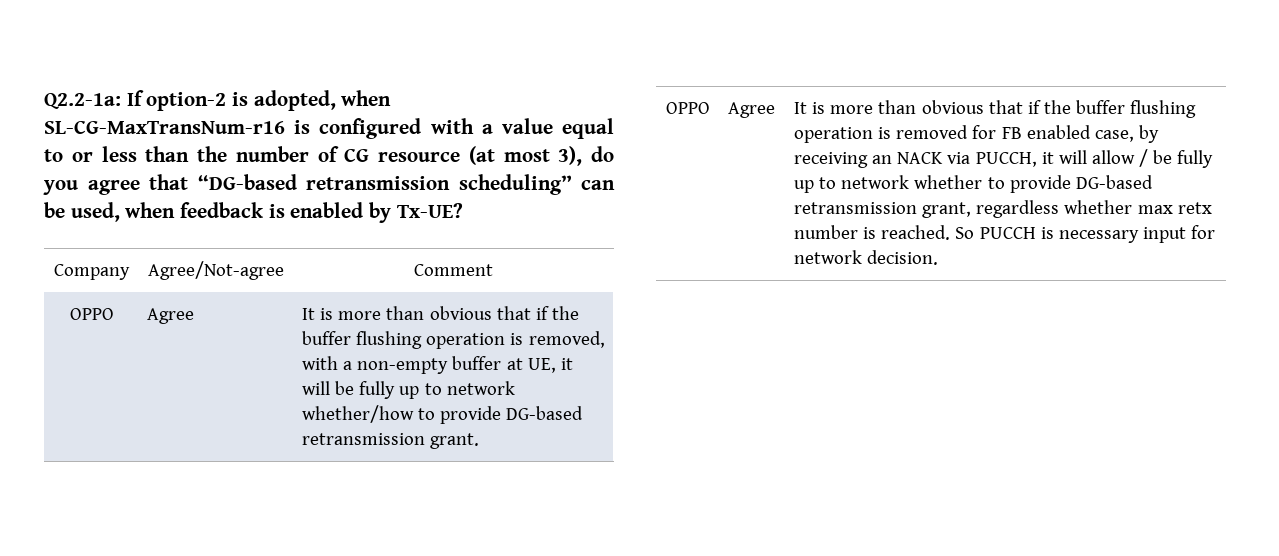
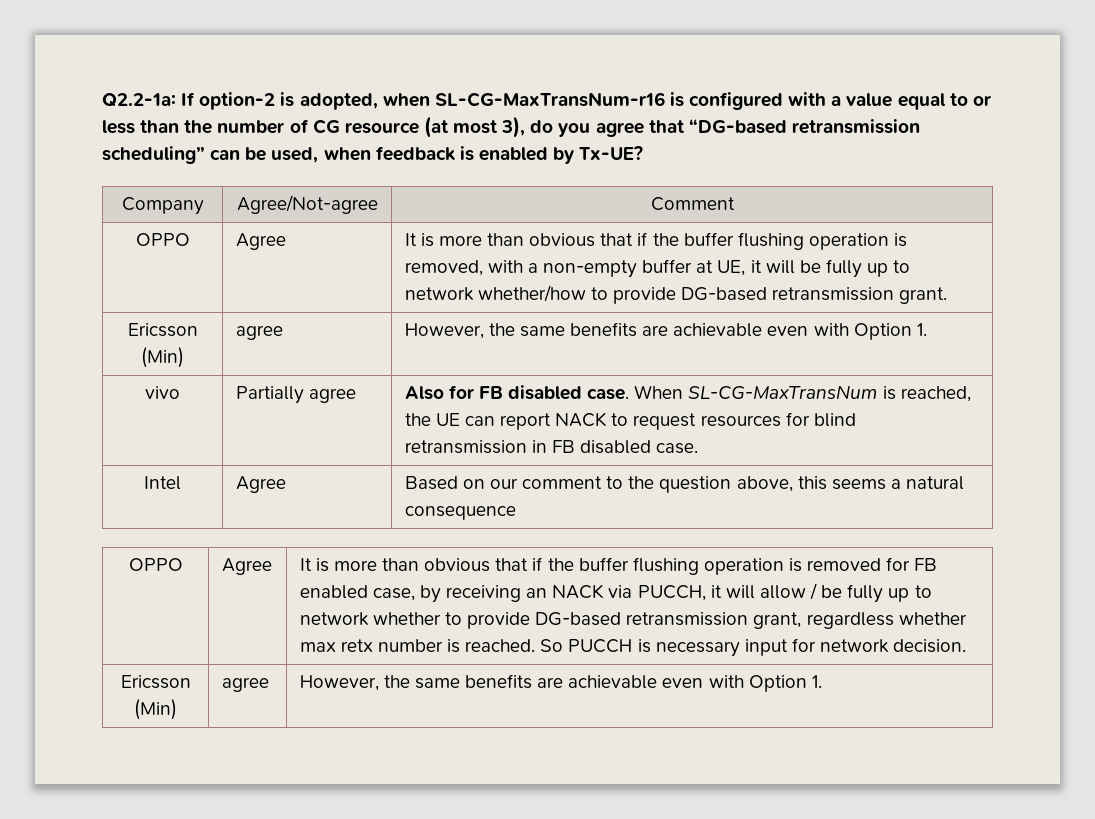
(480, 441) none -> [127,323,198,337] [141,347,184,368] [235,325,283,340] [404,322,927,340] [145,386,180,399] [235,386,356,404] [404,385,971,402] [404,412,856,430] [404,440,699,454] [144,476,181,490] [235,476,286,493] [404,476,965,493] [404,506,516,520] // Ericsson (Min) | agree | However, the same benefits are achievable even with Option 1. // vivo | Partially agree | Also for FB disabled case. When SL-CG-MaxTransNum is reached, the UE can report NACK to request resources for blind retransmission in FB disabled case. // Intel | Agree | Based on our comment to the question above, this seems a natural consequence
(939, 257) none -> [120,675,191,689] [134,699,177,720] [221,677,269,692] [299,674,822,692] // Ericsson (Min) | agree | However, the same benefits are achievable even with Option 1.

